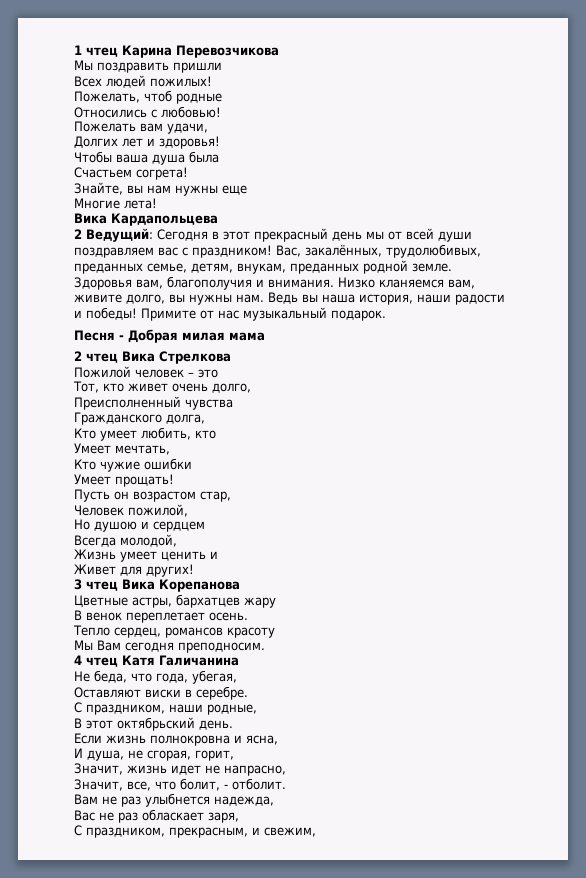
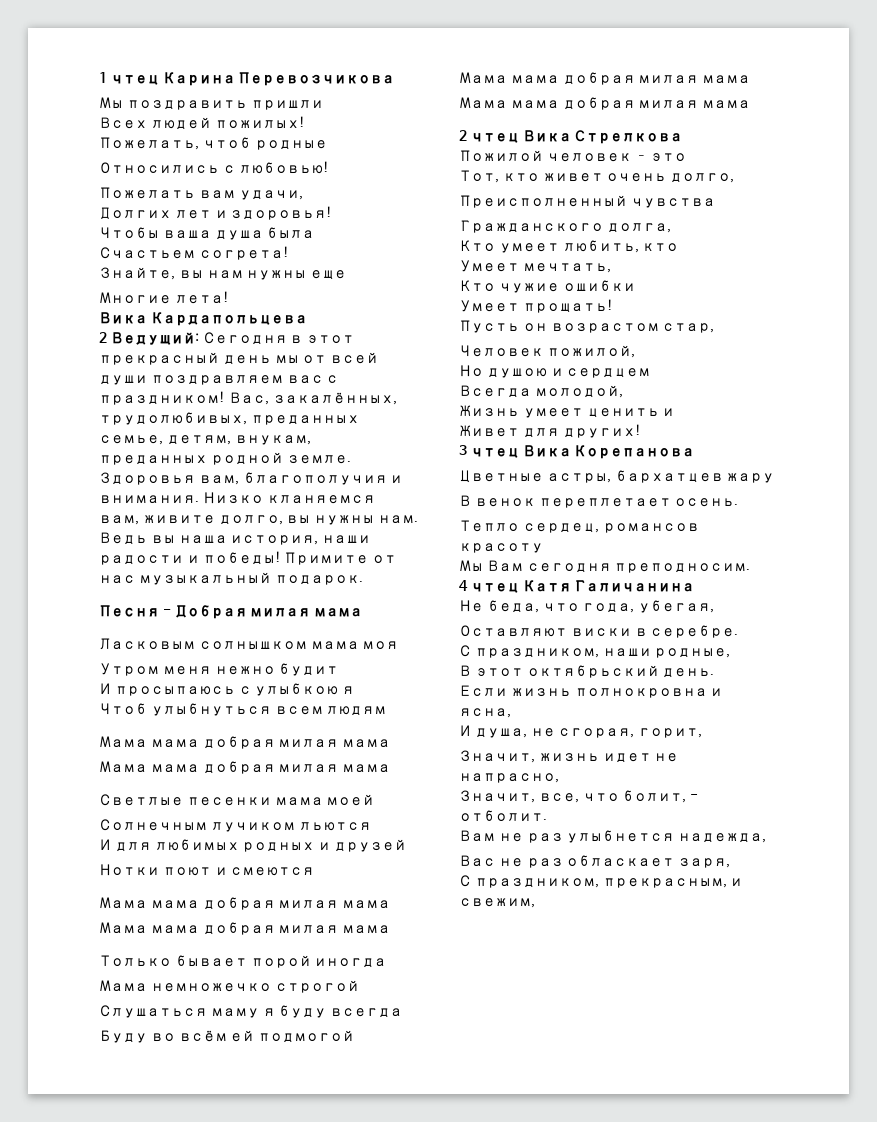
(265, 336) none -> [99,638,399,650] [99,663,339,676] [99,683,355,696] [99,703,387,716] [99,736,391,749] [99,761,391,774] [99,794,375,806] [99,819,371,832] [99,839,406,852] [99,864,315,876] [99,897,391,910] [99,922,391,935] [99,955,387,968] [99,980,359,993] [99,1005,403,1018] [99,1030,355,1043] [459,72,751,85] [459,97,751,110] // Ласковым солнышком мама моя // Утром меня нежно будит // И просыпаюсь с улыбкою я // Чтоб улыбнуться всем людям // Мама мама добрая милая мама // Мама мама добрая милая мама // Светлые песенки мама моей // Солнечным лучиком льются // И для любимых родных и друзей // Нотки поют и смеются // Мама мама добрая милая мама // Мама мама добрая милая мама // Только бывает порой иногда // Мама немножечко строгой // Слушаться маму я буду всегда // Буду во всём ей подмогой // Мама мама добрая милая мама // Мама мама добрая милая мама

